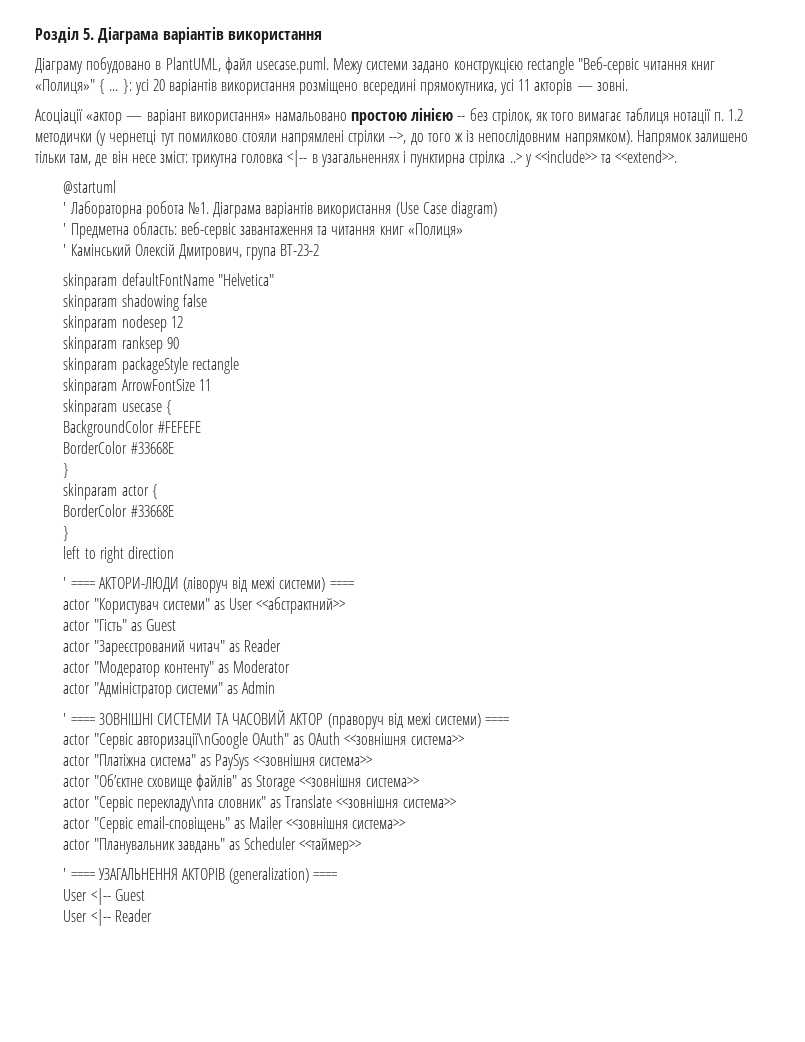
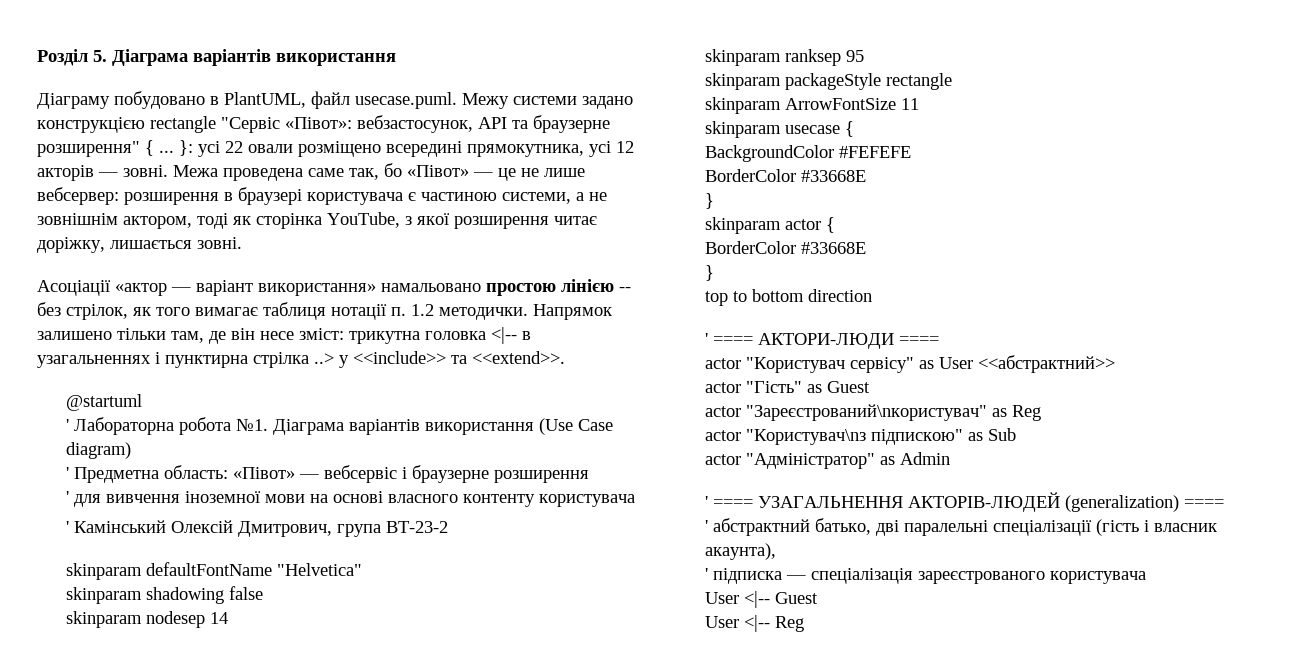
[578,57,716,74] [35,79,95,94] "Веб-сервіс читання книг «Полиця»" -> [221,115,610,133] [37,141,140,157] "Сервіс «Півот»: вебзастосунок, API та браузерне розширення"
[152,79,296,95] 20 варіантів використання -> [225,141,293,153] 22 овали
[518,79,531,91] 11 -> [616,141,634,153] 12
(628, 85) none -> [173,163,585,181] [37,187,607,205] [37,212,597,229] [37,237,242,253] Межа проведена саме так, бо «Півот» — це не лише вебсервер: розширення в браузері користувача є частиною системи, а не зовнішнім актором, тоді як сторінка YouTube, з якої розширення читає доріжку, лишається зовні.
[35,130,633,146] методички (у чернетці тут помилково стояли напрямлені стрілки -->, до того ж із непослідовним напрямком). -> [439,307,528,320] методички.
[180,222,463,239] веб-сервіс завантаження та читання книг «Полиця» -> [232,465,589,483] [65,491,635,507] «Півот» — вебсервіс і браузерне розширення // ' для вивчення іноземної мови на основі власного контенту користувача
[170,316,183,328] 12 -> [209,612,228,624] 14
[166,337,179,349] 90 -> [845,50,864,62] 95
[63,546,124,563] left to right -> [704,289,804,306] top to bottom
[182,577,326,593] (ліворуч від межі системи) -> (894, 341) none
[162,598,210,610] системи" -> [849,357,914,373] сервісу"
[93,639,282,656] [63,660,291,677] [63,682,223,698] "Зареєстрований читач" as Reader // actor "Модератор контенту" as Moderator // actor "Адміністратор системи" -> [745,404,1041,421] [704,428,1016,445] [704,453,875,469] "Зареєстрований\nкористувач" as Reg // actor "Користувач\nз підпискою" as Sub // actor "Адміністратор"
[98,710,510,729] [63,732,464,749] [63,754,373,770] [63,774,419,791] [63,795,456,812] [63,816,406,833] [63,837,362,854] [63,867,338,884] ЗОВНІШНІ СИСТЕМИ ТА ЧАСОВИЙ АКТОР (праворуч від межі системи) ==== // actor "Сервіс авторизації\nGoogle OAuth" as OAuth <<зовнішня система>> // actor "Платіжна система" as PaySys <<зовнішня система>> // actor "Обʼєктне сховище файлів" as Storage <<зовнішня система>> // actor "Сервіс перекладу\nта словник" as Translate <<зовнішня система>> // actor "Сервіс email-сповіщень" as Mailer <<зовнішня система>> // actor "Планувальник завдань" as Scheduler <<таймер>> // ' ==== УЗАГАЛЬНЕННЯ АКТОРІВ (generalization) ==== -> [757,492,1224,512] [704,518,1217,536] [704,543,776,560] [704,568,1146,584] УЗАГАЛЬНЕННЯ АКТОРІВ-ЛЮДЕЙ (generalization) ==== // ' абстрактний батько, дві паралельні спеціалізації (гість і власник акаунта), // ' підписка — спеціалізація зареєстрованого користувача
[114,909,152,922] Reader -> [774,616,804,632] Reg

